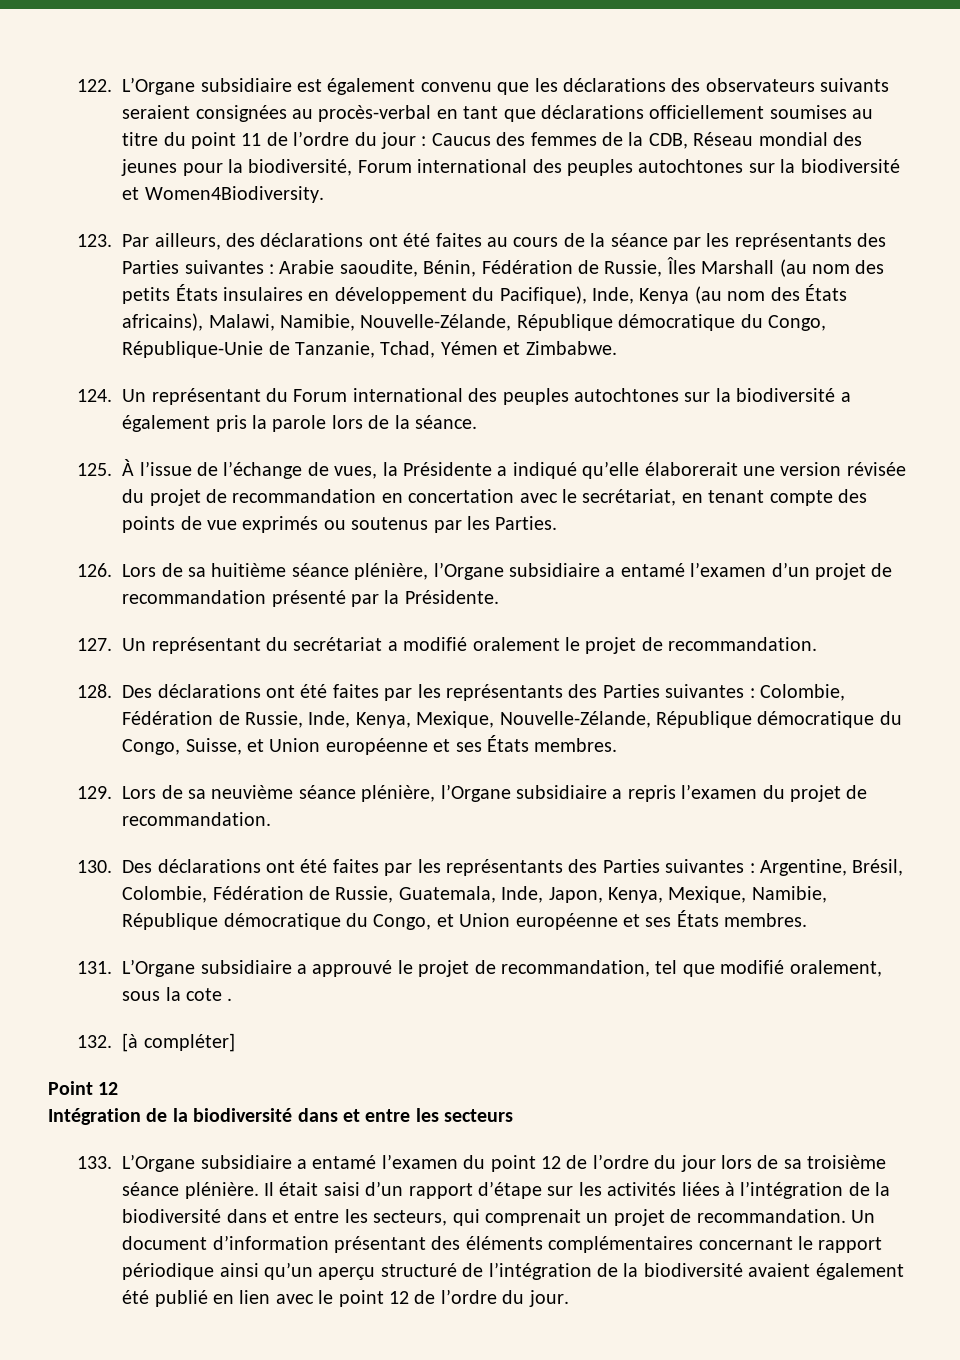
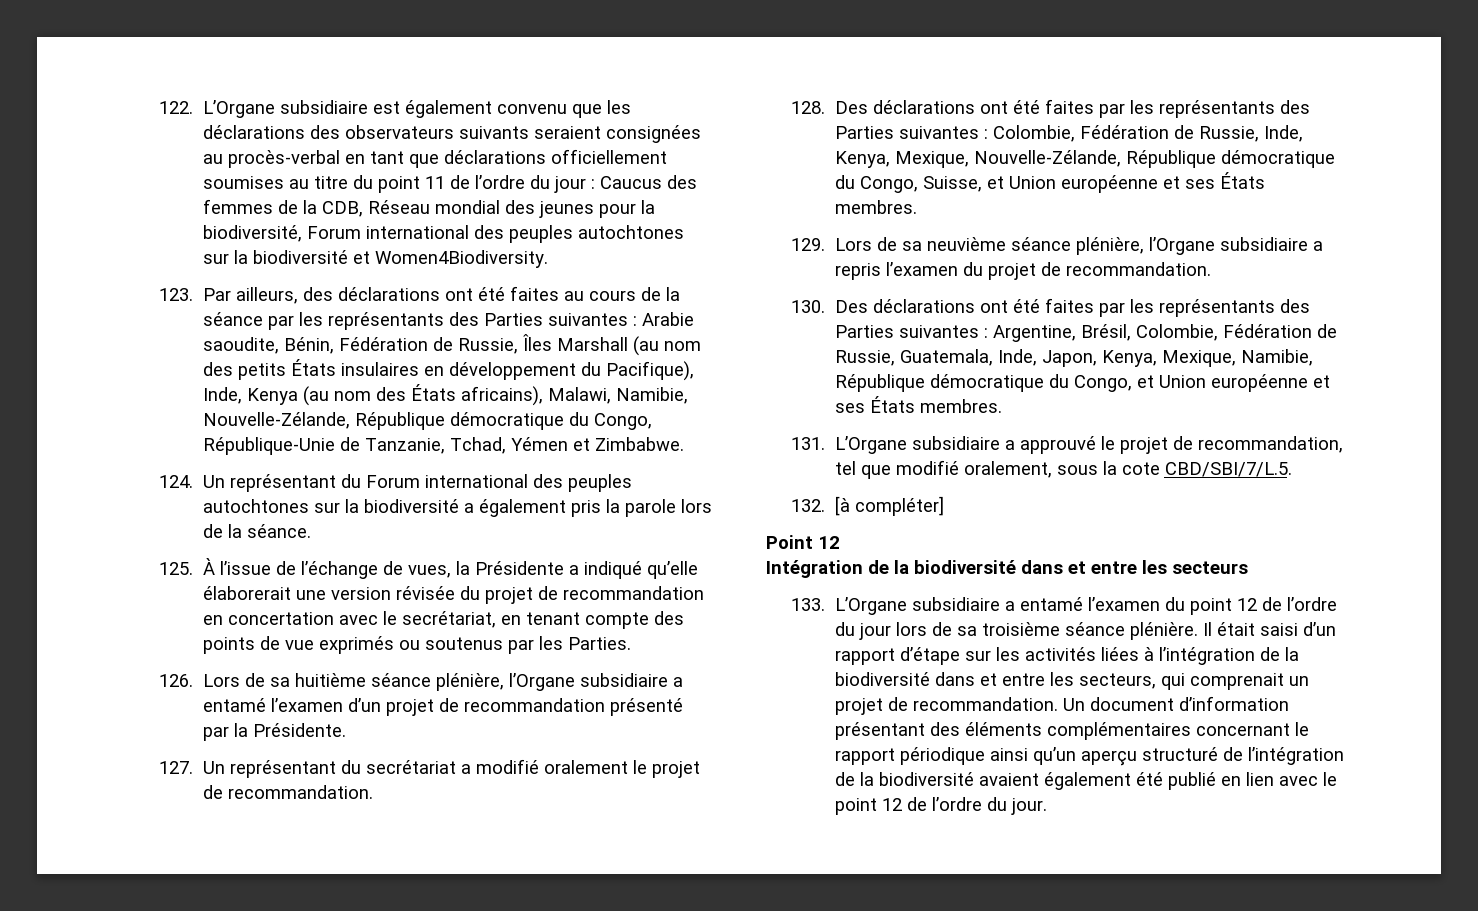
[227,998,233,1001] . -> [1164,462,1292,477] CBD/SBI/7/L.5.

